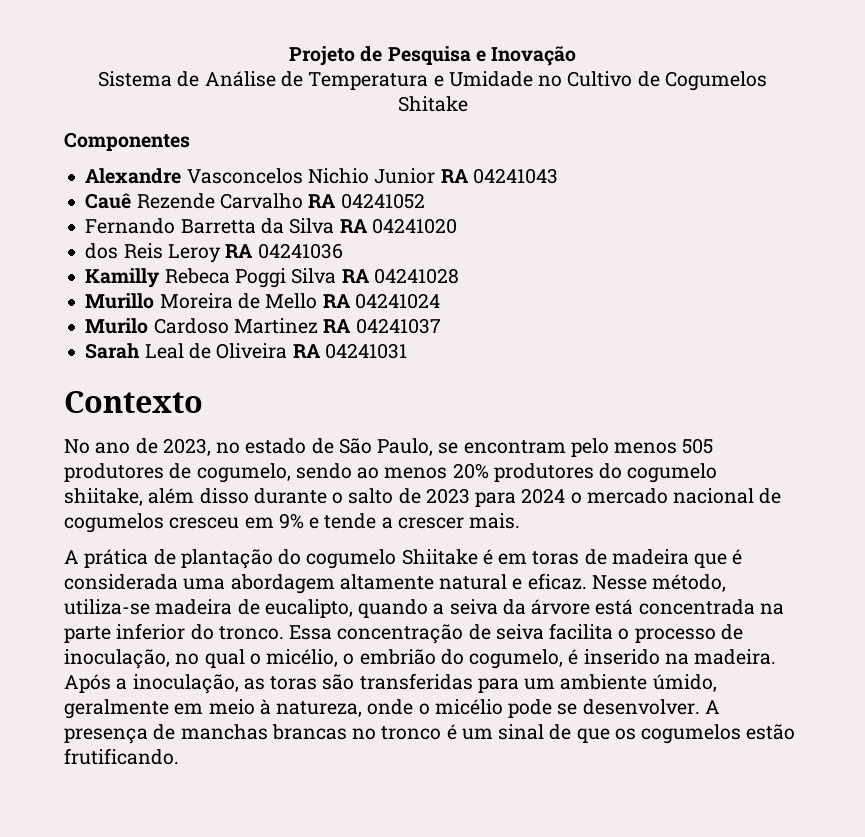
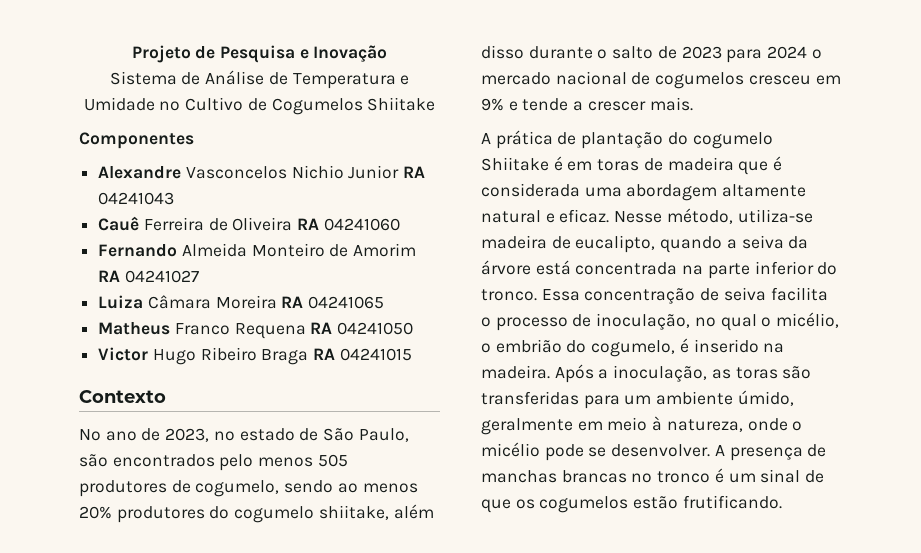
[397,96,468,112] Shitake -> [367,97,436,111] Shiitake
[136,193,425,209] [85,218,457,234] [85,243,343,263] [85,268,459,288] [85,293,440,309] [85,318,441,334] [85,343,407,359] Rezende Carvalho RA 04241052 // Fernando Barretta da Silva RA 04241020 // dos Reis Leroy RA 04241036 // Kamilly Rebeca Poggi Silva RA 04241028 // Murillo Moreira de Mello RA 04241024 // Murilo Cardoso Martinez RA 04241037 // Sarah Leal de Oliveira RA 04241031 -> [143,217,400,231] [98,243,417,257] [98,270,199,283] [98,295,385,309] [98,322,414,339] [98,347,412,365] Ferreira de Oliveira RA 04241060 // Fernando Almeida Monteiro de Amorim RA 04241027 // Luiza Câmara Moreira RA 04241065 // Matheus Franco Requena RA 04241050 // Victor Hugo Ribeiro Braga RA 04241015
[438,440,566,454] se encontram -> [79,454,215,467] são encontrados

